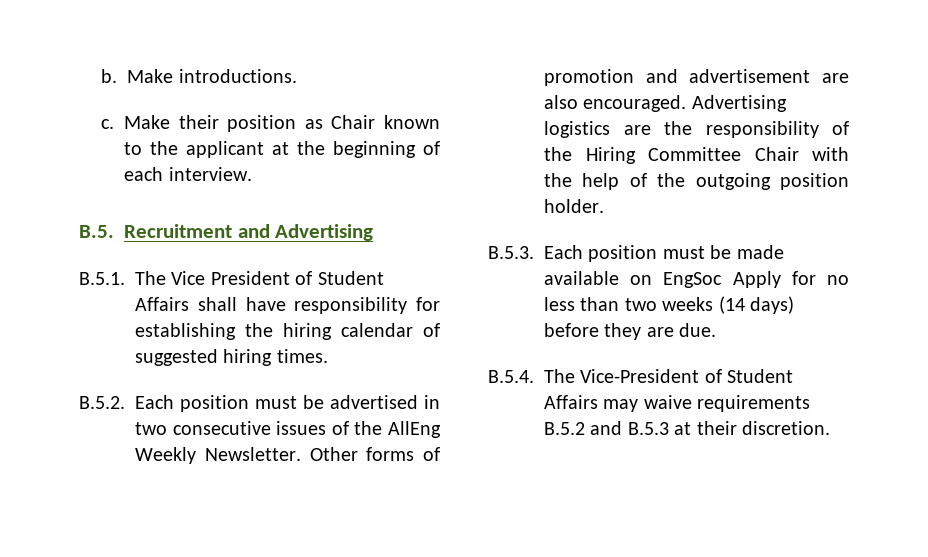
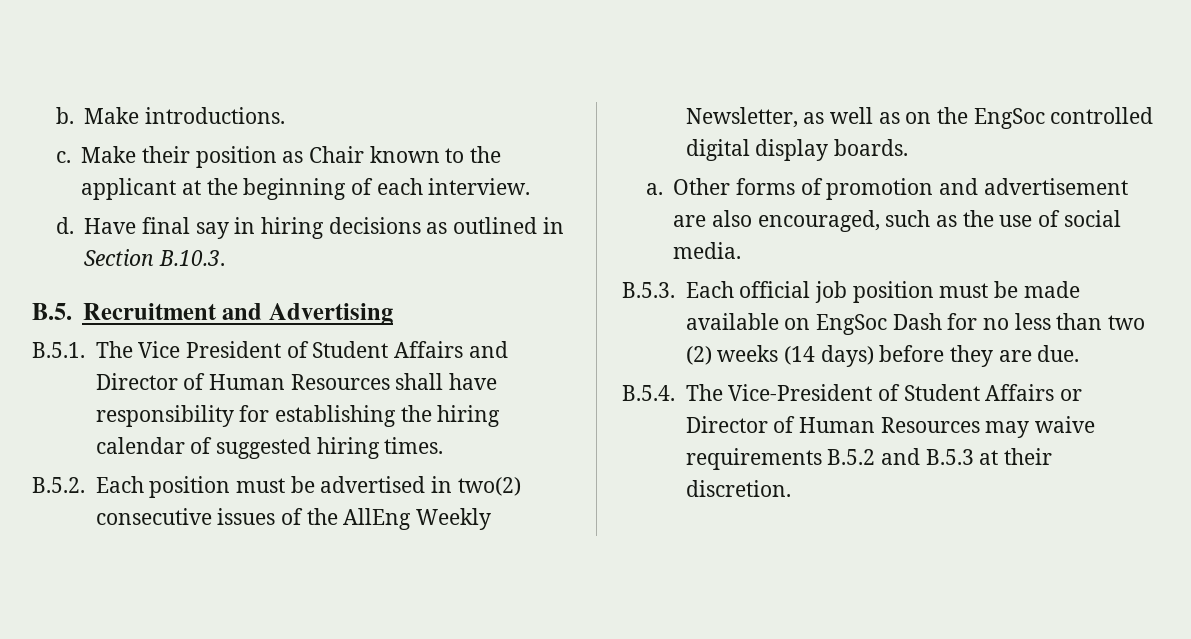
(252, 174) none -> [55,217,564,239] [84,249,225,266] // d. Have final say in hiring decisions as outlined in Section B.10.3.
(189, 304) none -> [468,341,508,358] [95,373,390,390] and Director of Human Resources
[135,422,167,435] two -> [457,477,521,496] two(2)
[204,447,301,461] Newsletter. -> [685,107,1154,129] [685,139,908,161] [645,183,663,195] Newsletter, as well as on the EngSoc controlled digital display boards. // a.
[583,95,787,112] [544,121,849,138] [544,147,849,164] [544,173,849,190] [544,199,604,213] encouraged. Advertising logistics are the responsibility of the Hiring Committee Chair with the help of the outgoing position holder. -> [757,210,1121,232] [673,242,742,259] encouraged, such as the use of social media.
(583, 252) none -> [739,281,847,303] official job
[732,271,781,288] Apply -> [892,313,942,330] Dash
(657, 304) none -> [685,346,712,365] (2)
(598, 402) none -> [1059,389,1082,401] [685,416,980,433] or Director of Human Resources

